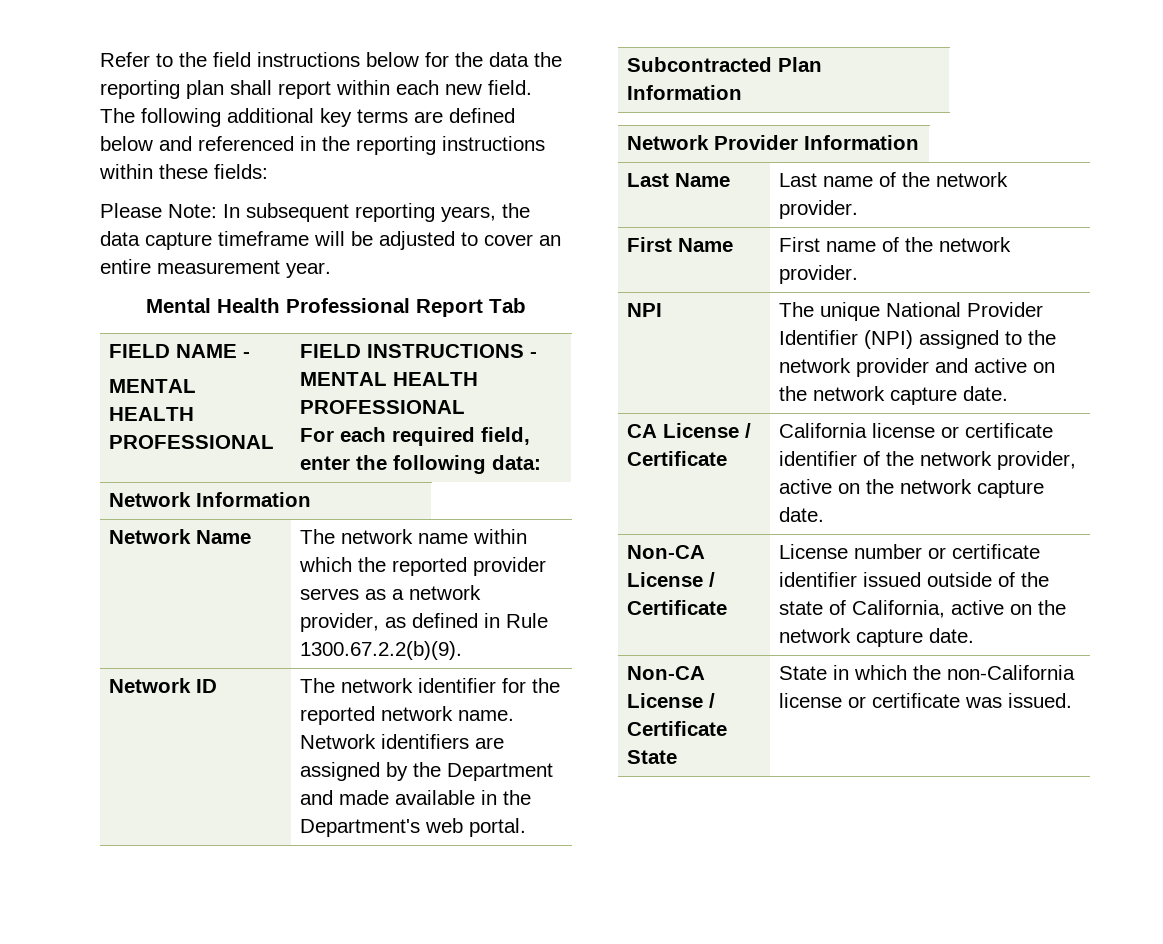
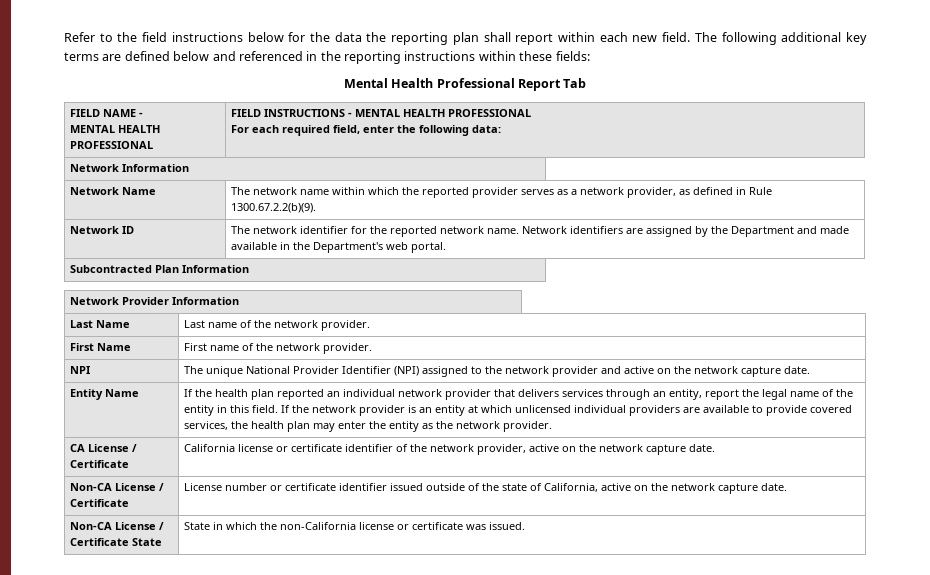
[100,203,530,222] [100,231,561,250] [100,259,331,278] // Please Note: In subsequent reporting years, the data capture timeframe will be adjusted to cover an entire measurement year. -> (590, 56) none
(1009, 393) none -> [69,389,139,400] [183,389,853,400] [183,405,852,416] [183,421,552,432] // Entity Name | If the health plan reported an individual network provider that delivers services through an entity, report the legal name of the entity in this field. If the network provider is an entity at which unlicensed individual providers are available to provide covered services, the health plan may enter the entity as the network provider.

